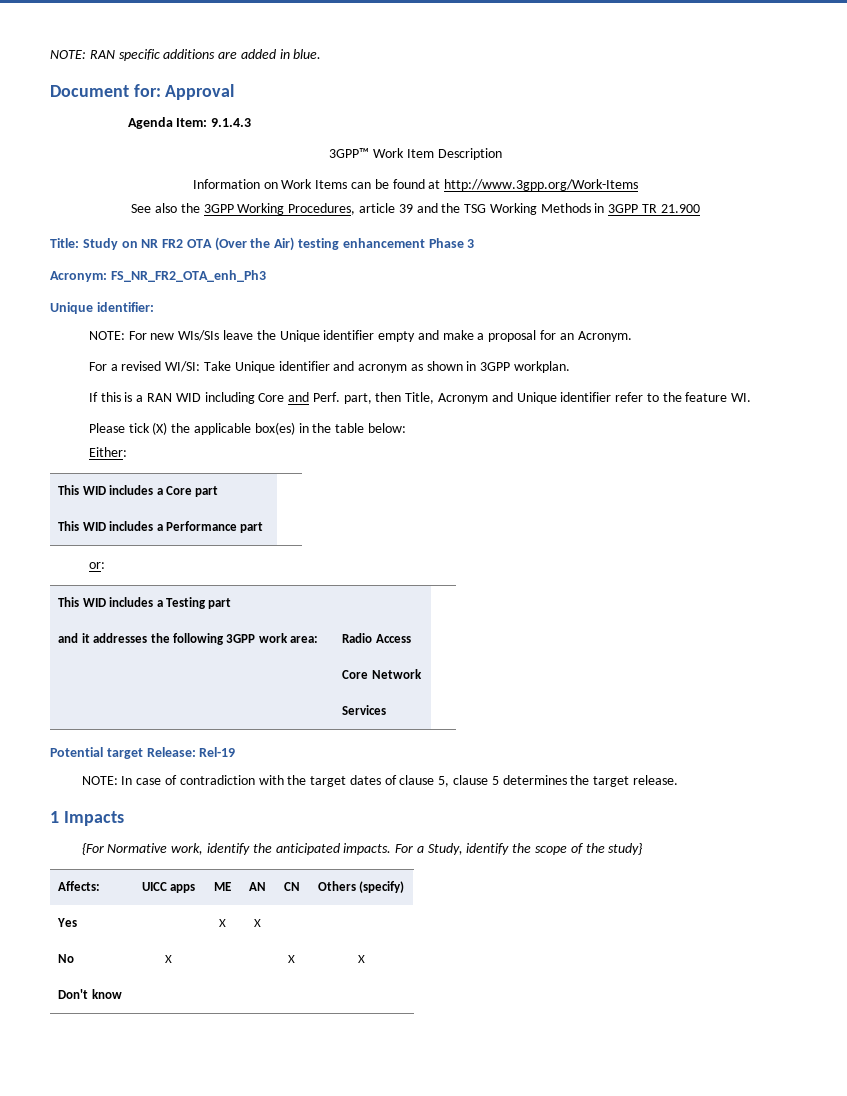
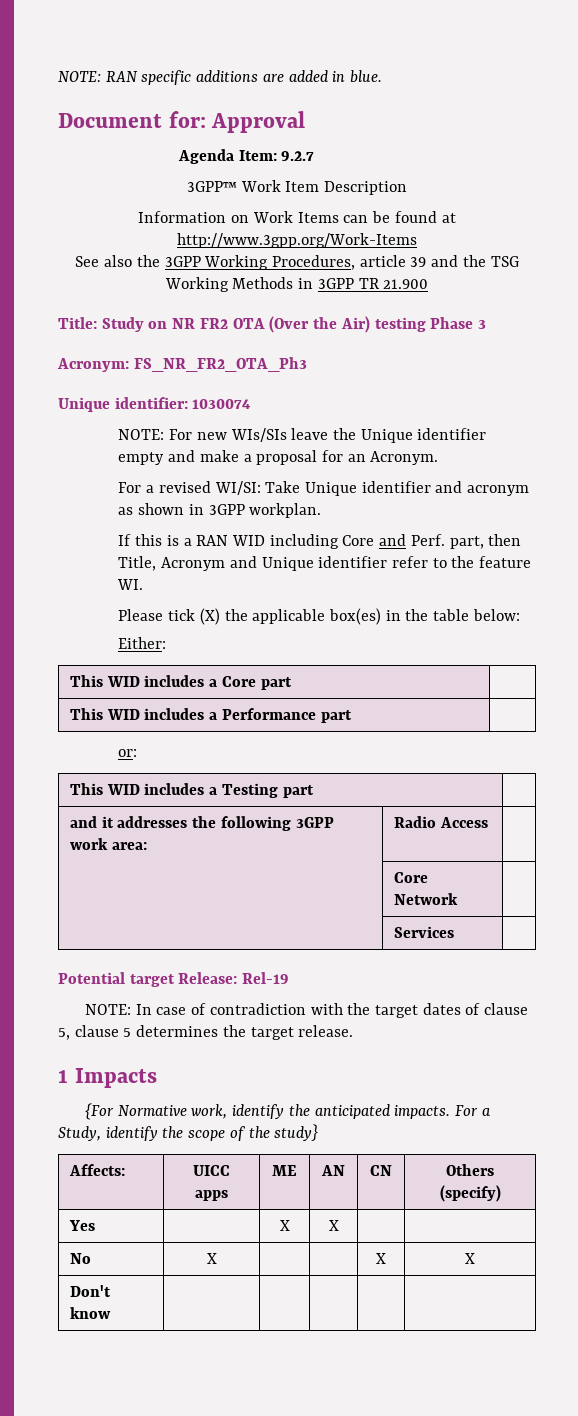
[211,118,252,127] 9.1.4.3 -> [281,151,315,161] 9.2.7
[342,238,425,248] enhancement -> (426, 324) none
[110,270,266,282] FS_NR_FR2_OTA_enh_Ph3 -> [133,357,307,372] FS_NR_FR2_OTA_Ph3
(154, 307) none -> [192,399,252,409] 1030074

